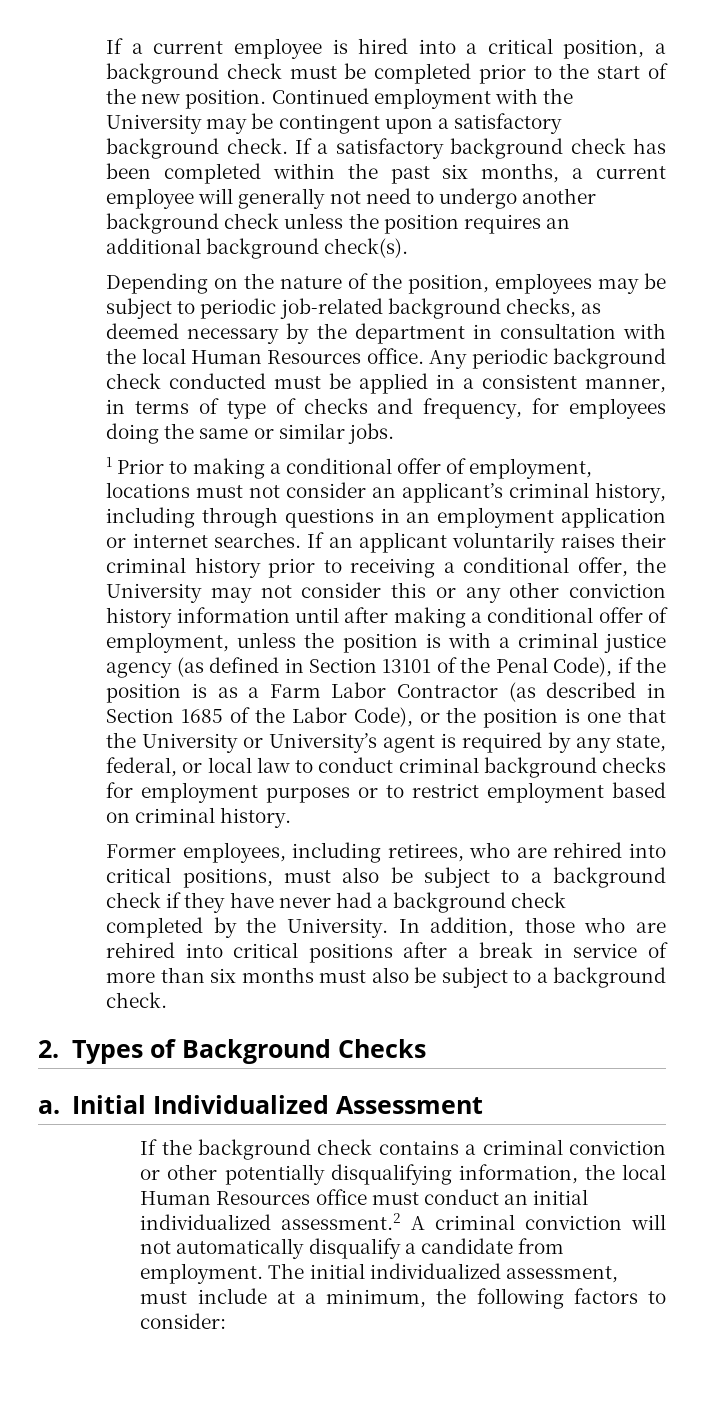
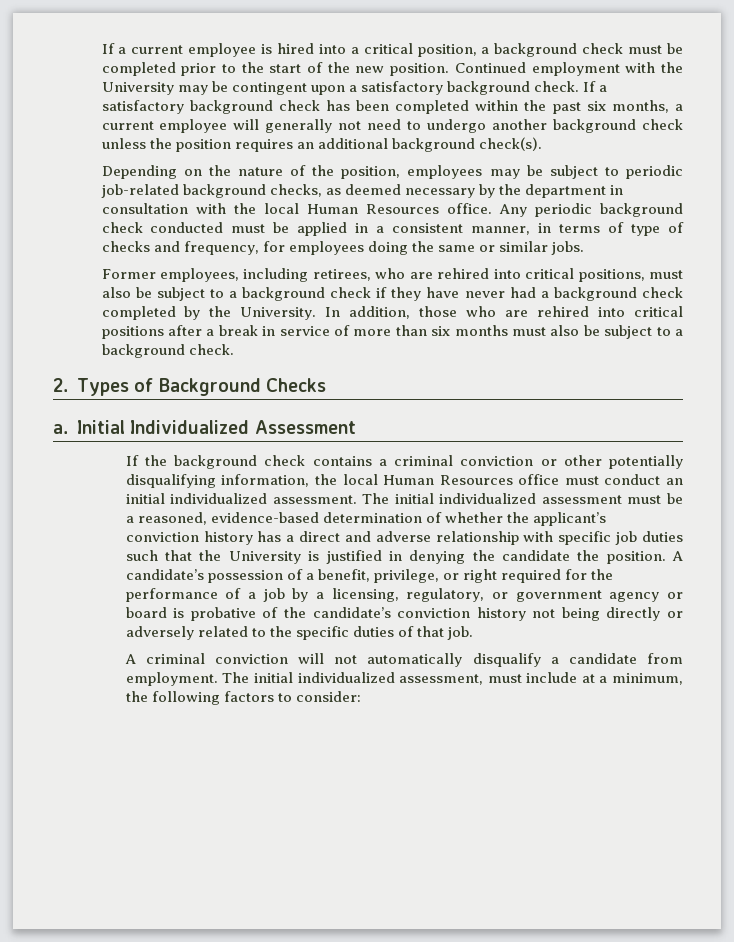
[106,457,593,479] [106,482,667,503] [106,507,667,528] [106,532,667,553] [106,557,667,578] [106,582,667,603] [106,607,669,628] [106,632,667,653] [106,657,666,678] [106,682,666,703] [106,707,666,728] [106,732,666,753] [106,757,667,778] [106,782,667,803] [106,807,292,828] // 1 Prior to making a conditional offer of employment, locations must not consider an applicant’s criminal history, including through questions in an employment application or internet searches. If an applicant voluntarily raises their criminal history prior to receiving a conditional offer, the University may not consider this or any other conviction history information until after making a conditional offer of employment, unless the position is with a criminal justice agency (as defined in Section 13101 of the Penal Code), if the position is as a Farm Labor Contractor (as described in Section 1685 of the Labor Code), or the position is one that the University or University’s agent is required by any state, federal, or local law to conduct criminal background checks for employment purposes or to restrict employment based on criminal history. -> (584, 248) none
[281,1213,402,1230] assessment.2 -> [272,493,683,504] [125,512,607,526] [125,531,684,545] [125,550,684,564] [125,569,614,583] [125,588,683,602] [125,607,684,621] [125,626,474,640] assessment. The initial individualized assessment must be a reasoned, evidence-based determination of whether the applicant’s conviction history has a direct and adverse relationship with specific job duties such that the University is justified in denying the candidate the position. A candidate’s possession of a benefit, privilege, or right required for the performance of a job by a licensing, regulatory, or government agency or board is probative of the candidate’s conviction history not being directly or adversely related to the specific duties of that job. //

